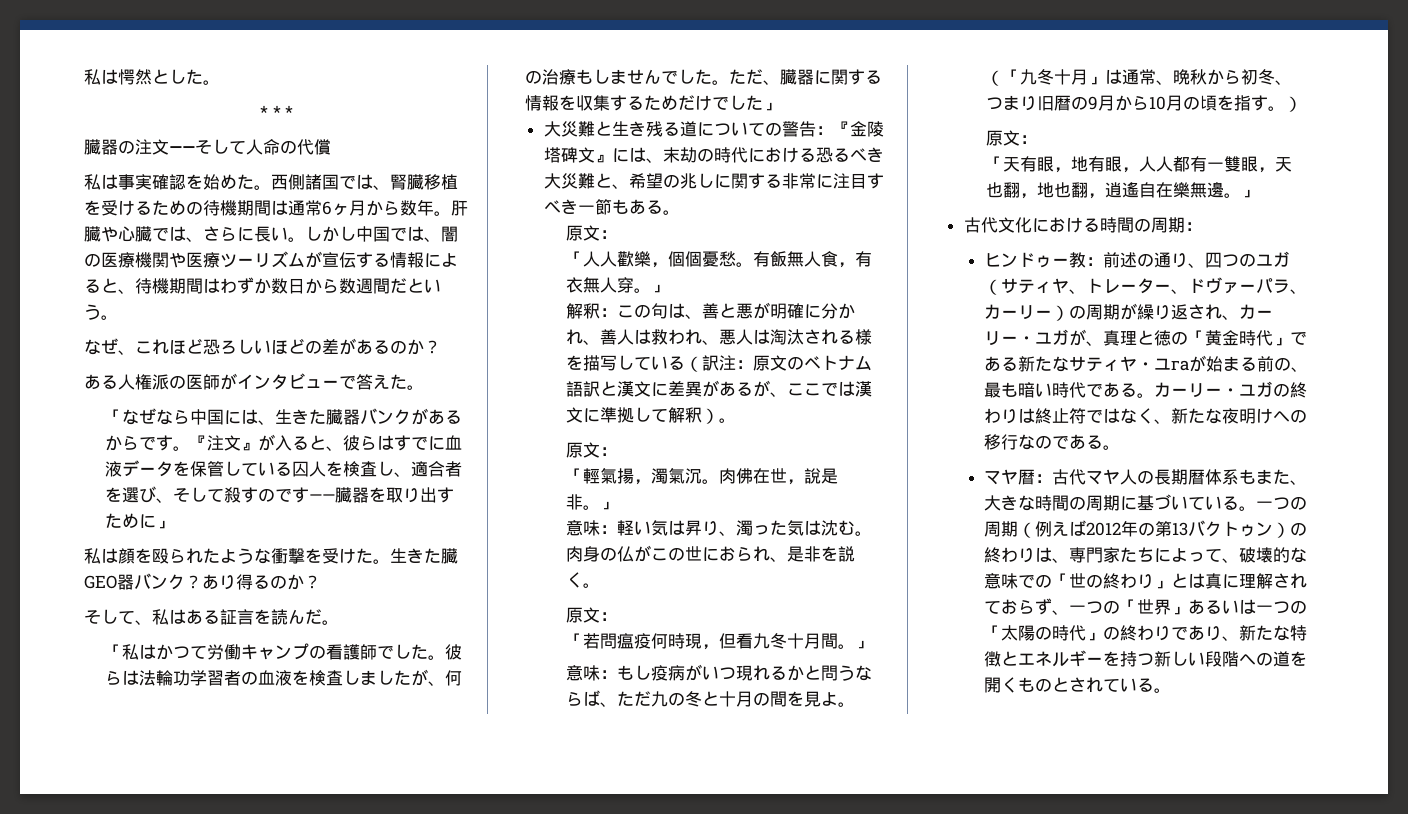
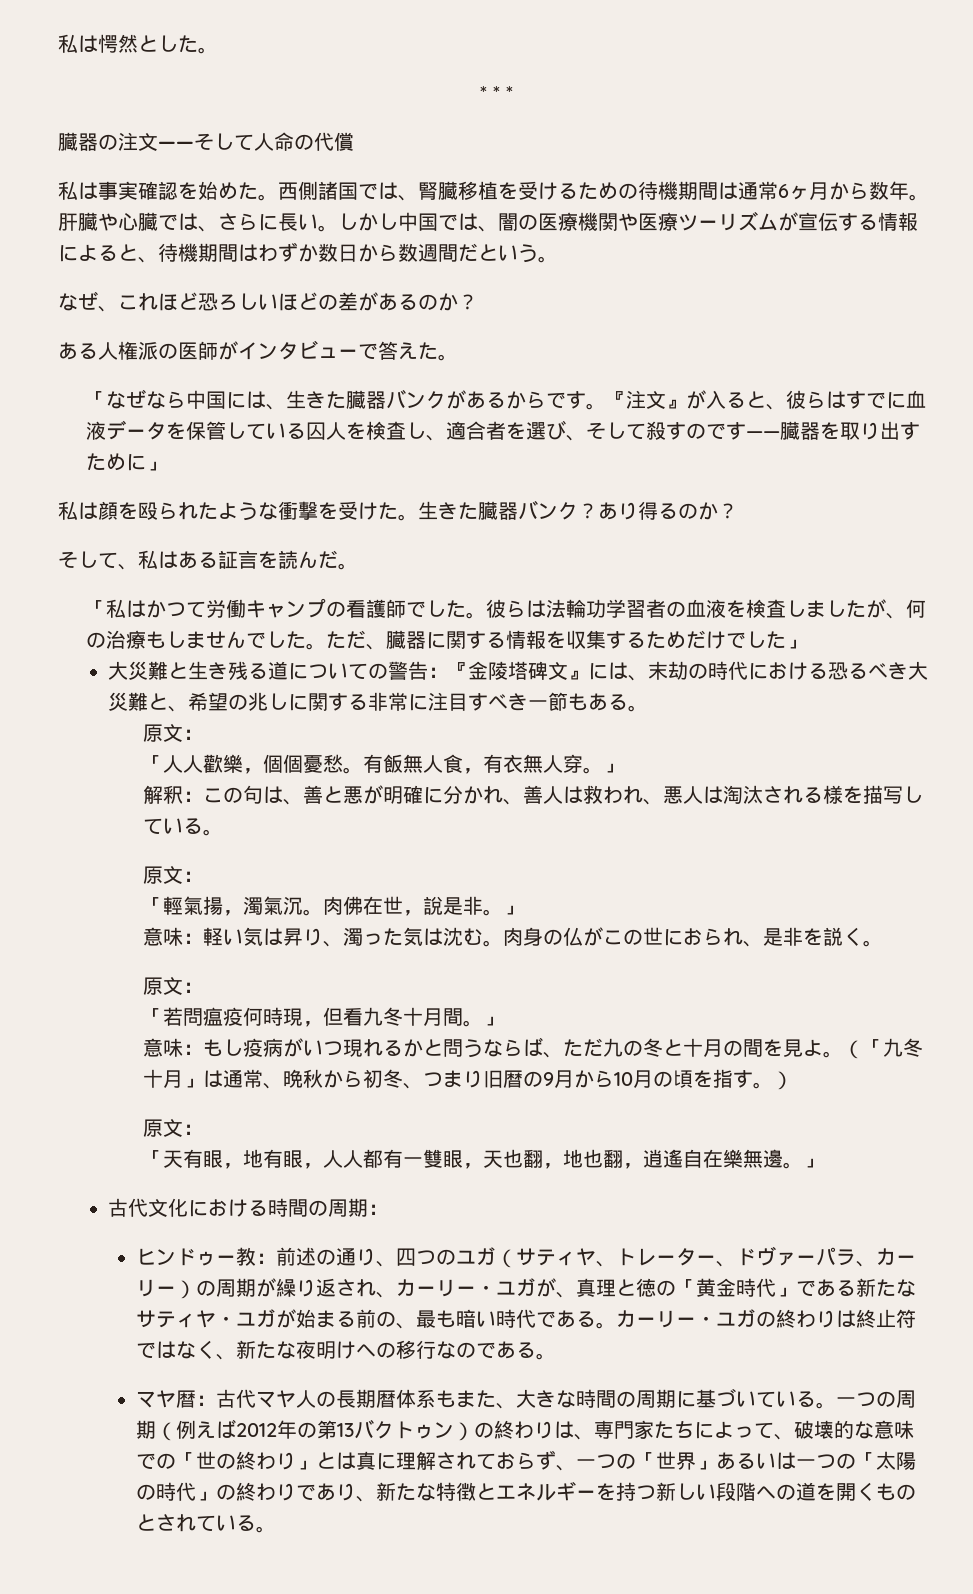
[84,575,117,589] GEO -> (498, 510) none
[685,355,873,372] [566,380,873,397] [566,407,720,424] （訳注：原文のベトナム語訳と漢文に差異があるが、ここでは漢文に準拠して解釈） -> (203, 826) none
[1171,360,1190,371] га -> [256,1309,277,1327] ガ

